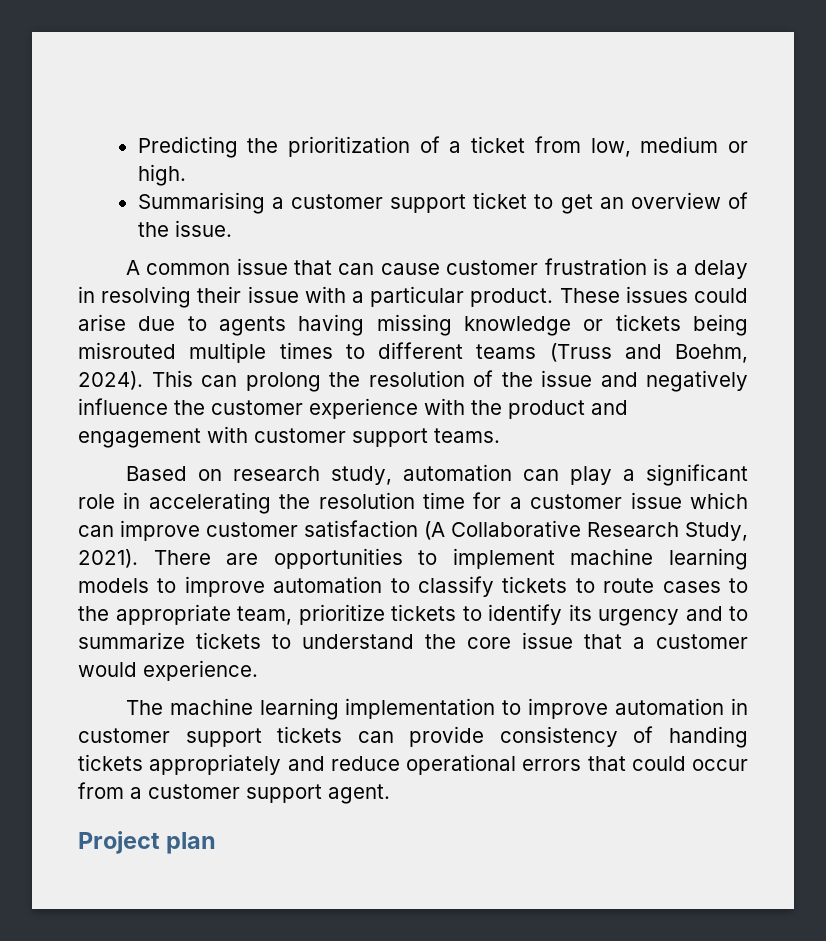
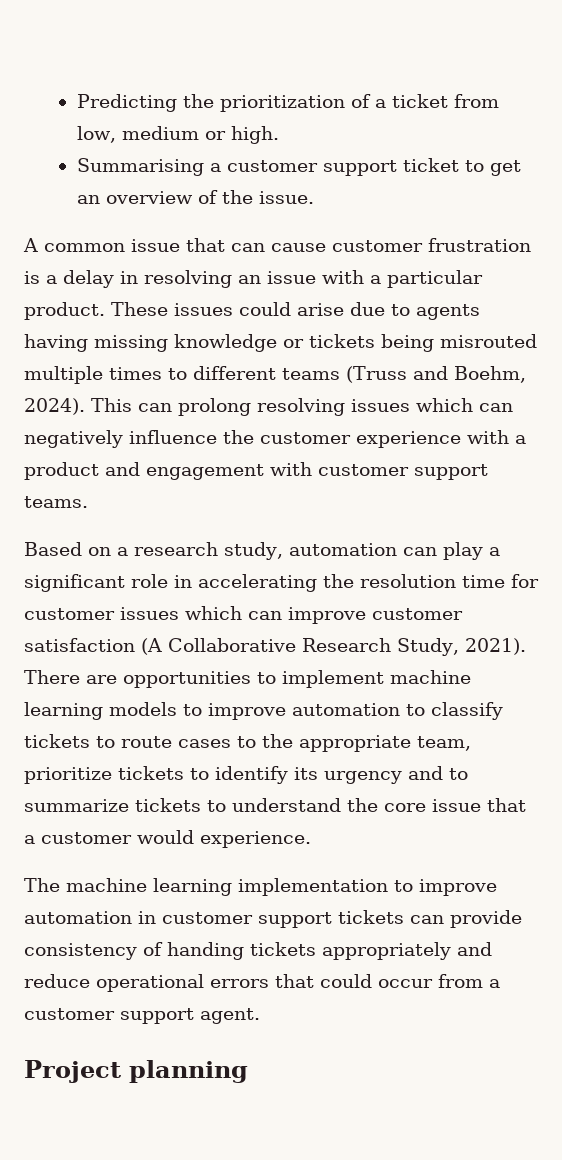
[197,286,242,303] their -> [238,275,261,284] an
[329,370,638,387] the resolution of the issue and -> [257,398,513,416] resolving issues which can
[471,400,502,415] the -> [515,435,526,444] a
(222, 475) none -> [117,547,128,556] a
[509,492,682,509] a customer issue -> [24,607,179,620] customer issues
[166,832,217,854] plan -> [129,1060,248,1083] planning

